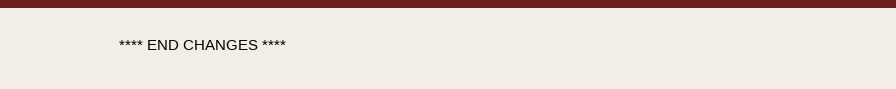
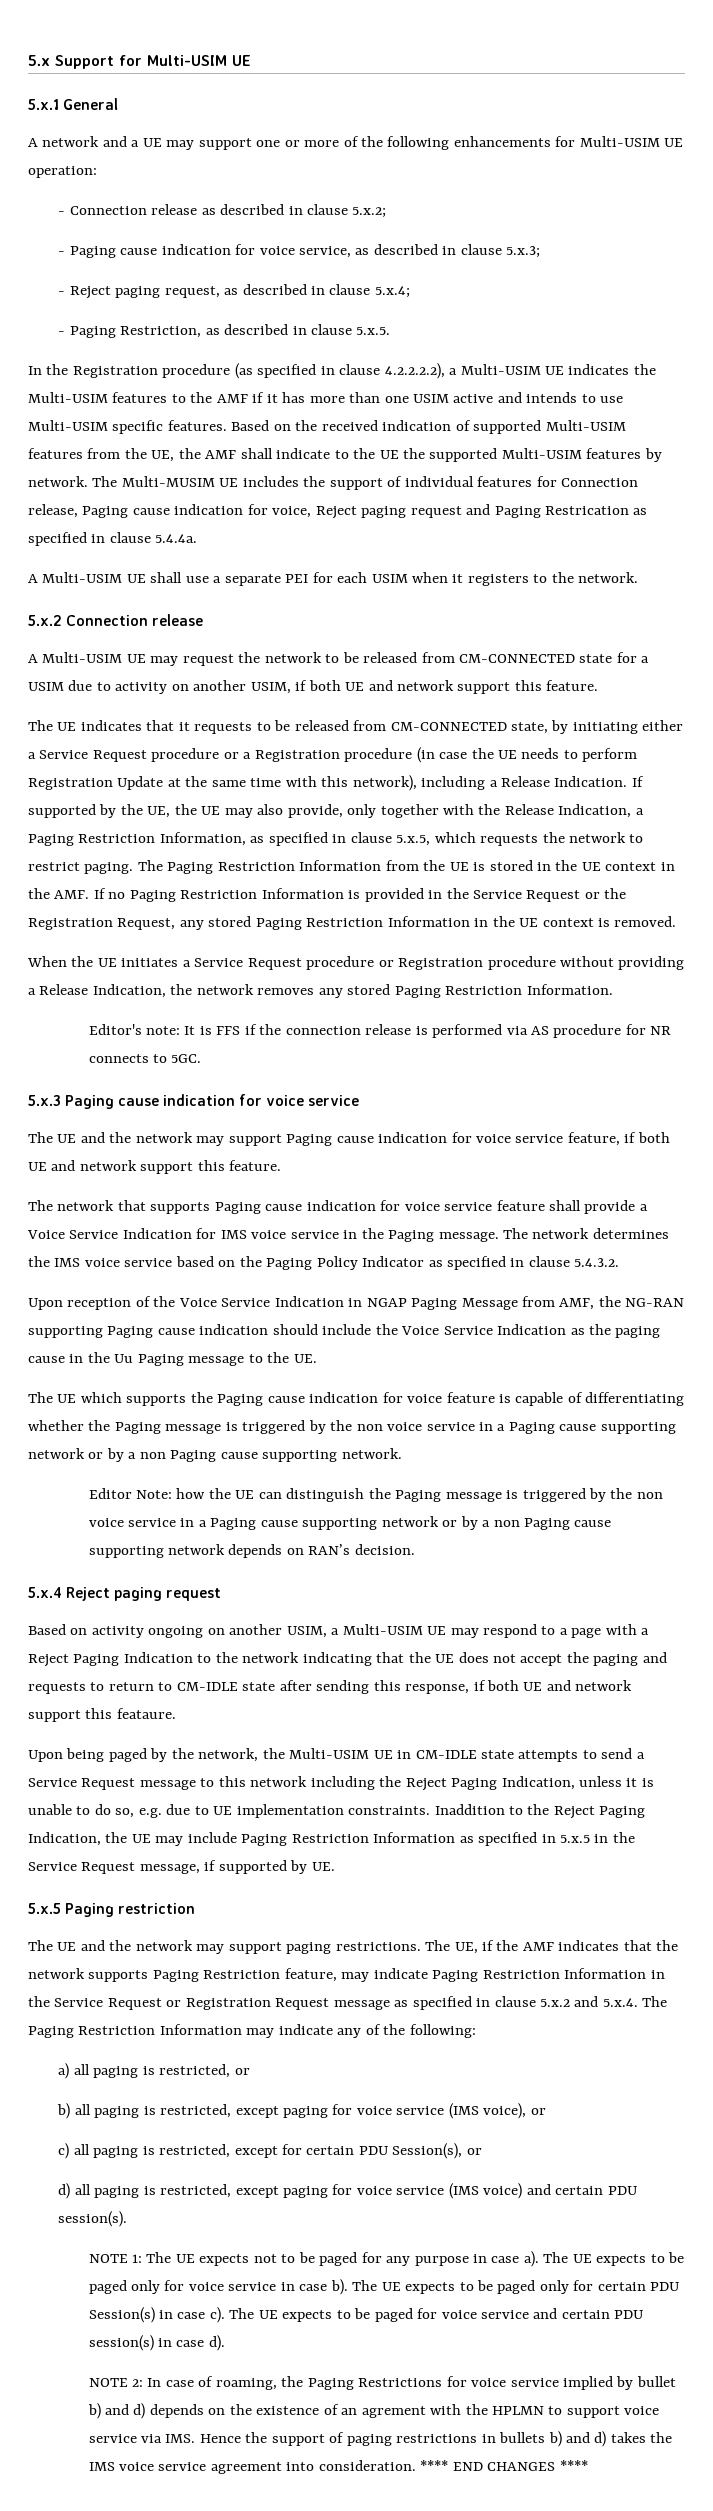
(119, 45) none -> [28,55,251,69] [28,98,119,110] [28,136,684,150] [28,166,97,178] [58,204,387,218] [58,244,541,258] [58,284,410,299] [58,324,391,338] [28,363,656,379] [28,392,624,403] [28,420,626,434] [28,448,662,462] [28,476,639,490] [28,504,648,519] [28,532,198,546] [28,572,639,586] [28,614,204,626] [28,652,650,666] [28,680,599,694] [28,720,684,734] [28,747,638,763] [28,775,644,791] [28,804,644,818] [28,832,644,846] [28,860,675,874] [28,888,627,902] [28,916,677,930] [27,956,685,970] [28,984,613,998] [88,1024,672,1038] [88,1054,202,1063] [28,1094,360,1109] [28,1132,670,1146] [28,1160,282,1174] [28,1200,648,1214] [27,1228,669,1242] [28,1256,620,1270] [28,1296,685,1310] [28,1324,661,1338] [28,1352,317,1366] [28,1392,685,1406] [28,1420,676,1434] [28,1448,402,1462] [88,1488,663,1502] [88,1516,612,1530] [88,1544,415,1558] [28,1587,222,1601] [28,1624,650,1638] [28,1652,667,1667] [28,1680,633,1694] [28,1708,176,1722] [28,1748,645,1762] [28,1776,654,1791] [28,1804,646,1819] [28,1832,635,1846] [28,1860,335,1874] [28,1903,196,1917] [28,1940,679,1954] [28,1968,665,1982] [28,1996,668,2010] [28,2024,476,2038] [58,2063,250,2079] [57,2103,546,2119] [58,2143,482,2159] [58,2183,637,2199] [58,2211,128,2227] [88,2251,685,2267] [88,2279,680,2295] [88,2307,644,2323] [88,2335,225,2351] [88,2376,676,2390] [87,2403,660,2419] [88,2431,673,2447] [88,2460,416,2474] 5.x Support for Multi-USIM UE // 5.x.1 General // A network and a UE may support one or more of the following enhancements for Multi-USIM UE operation: // - Connection release as described in clause 5.x.2; // - Paging cause indication for voice service, as described in clause 5.x.3; // - Reject paging request, as described in clause 5.x.4; // - Paging Restriction, as described in clause 5.x.5. // In the Registration procedure (as specified in clause 4.2.2.2.2), a Multi-USIM UE indicates the Multi-USIM features to the AMF if it has more than one USIM active and intends to use Multi-USIM specific features. Based on the received indication of supported Multi-USIM features from the UE, the AMF shall indicate to the UE the supported Multi-USIM features by network. The Multi-MUSIM UE includes the support of individual features for Connection release, Paging cause indication for voice, Reject paging request and Paging Restrication as specified in clause 5.4.4a. // A Multi-USIM UE shall use a separate PEI for each USIM when it registers to the network. // 5.x.2 Connection release // A Multi-USIM UE may request the network to be released from CM-CONNECTED state for a USIM due to activity on another USIM, if both UE and network support this feature. // The UE indicates that it requests to be released from CM-CONNECTED state, by initiating either a Service Request procedure or a Registration procedure (in case the UE needs to perform Registration Update at the same time with this network), including a Release Indication. If supported by the UE, the UE may also provide, only together with the Release Indication, a Paging Restriction Information, as specified in clause 5.x.5, which requests the network to restrict paging. The Paging Restriction Information from the UE is stored in the UE context in the AMF. If no Paging Restriction Information is provided in the Service Request or the Registration Request, any stored Paging Restriction Information in the UE context is removed. // When the UE initiates a Service Request procedure or Registration procedure without providing a Release Indication, the network removes any stored Paging Restriction Information. // Editor's note: It is FFS if the connection release is performed via AS procedure for NR connects to 5GC. // 5.x.3 Paging cause indication for voice service // The UE and the network may support Paging cause indication for voice service feature, if both UE and network support this feature. // The network that supports Paging cause indication for voice service feature shall provide a Voice Service Indication for IMS voice service in the Paging message. The network determines the IMS voice service based on the Paging Policy Indicator as specified in clause 5.4.3.2. // Upon reception of the Voice Service Indication in NGAP Paging Message from AMF, the NG-RAN supporting Paging cause indication should include the Voice Service Indication as the paging cause in the Uu Paging message to the UE. // The UE which supports the Paging cause indication for voice feature is capable of differentiating whether the Paging message is triggered by the non voice service in a Paging cause supporting network or by a non Paging cause supporting network. // Editor Note: how the UE can distinguish the Paging message is triggered by the non voice service in a Paging cause supporting network or by a non Paging cause supporting network depends on RAN’s decision. // 5.x.4 Reject paging request // Based on activity ongoing on another USIM, a Multi-USIM UE may respond to a page with a Reject Paging Indication to the network indicating that the UE does not accept the paging and requests to return to CM-IDLE state after sending this response, if both UE and network support this feataure. // Upon being paged by the network, the Multi-USIM UE in CM-IDLE state attempts to send a Service Request message to this network including the Reject Paging Indication, unless it is unable to do so, e.g. due to UE implementation constraints. Inaddition to the Reject Paging Indication, the UE may include Paging Restriction Information as specified in 5.x.5 in the Service Request message, if supported by UE. // 5.x.5 Paging restriction // The UE and the network may support paging restrictions. The UE, if the AMF indicates that the network supports Paging Restriction feature, may indicate Paging Restriction Information in the Service Request or Registration Request message as specified in clause 5.x.2 and 5.x.4. The Paging Restriction Information may indicate any of the following: // a) all paging is restricted, or // b) all paging is restricted, except paging for voice service (IMS voice), or // c) all paging is restricted, except for certain PDU Session(s), or // d) all paging is restricted, except paging for voice service (IMS voice) and certain PDU session(s). // NOTE 1: The UE expects not to be paged for any purpose in case a). The UE expects to be paged only for voice service in case b). The UE expects to be paged only for certain PDU Session(s) in case c). The UE expects to be paged for voice service and certain PDU session(s) in case d). // NOTE 2: In case of roaming, the Paging Restrictions for voice service implied by bullet b) and d) depends on the existence of an agrement with the HPLMN to support voice service via IMS. Hence the support of paging restrictions in bullets b) and d) takes the IMS voice service agreement into consideration.

